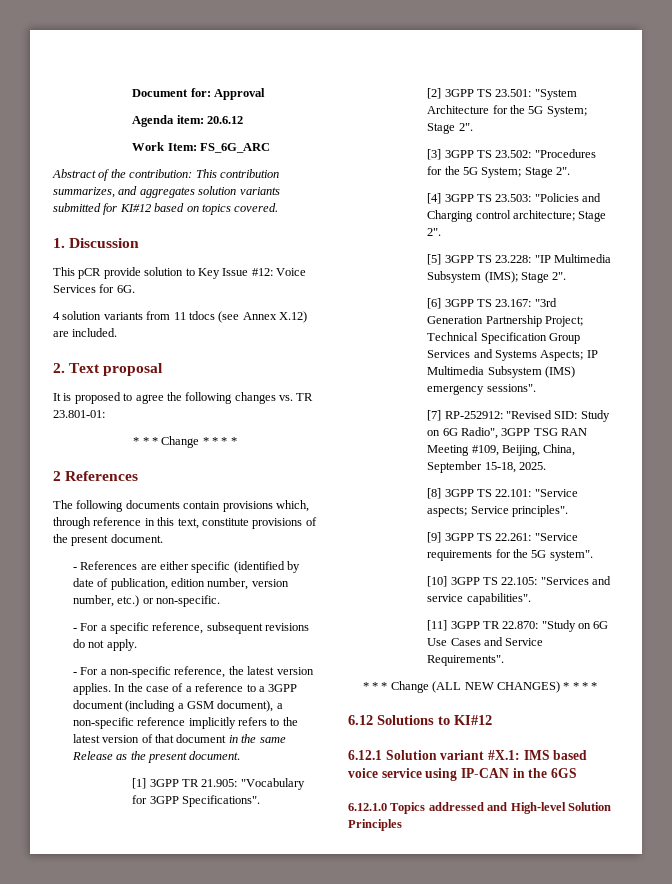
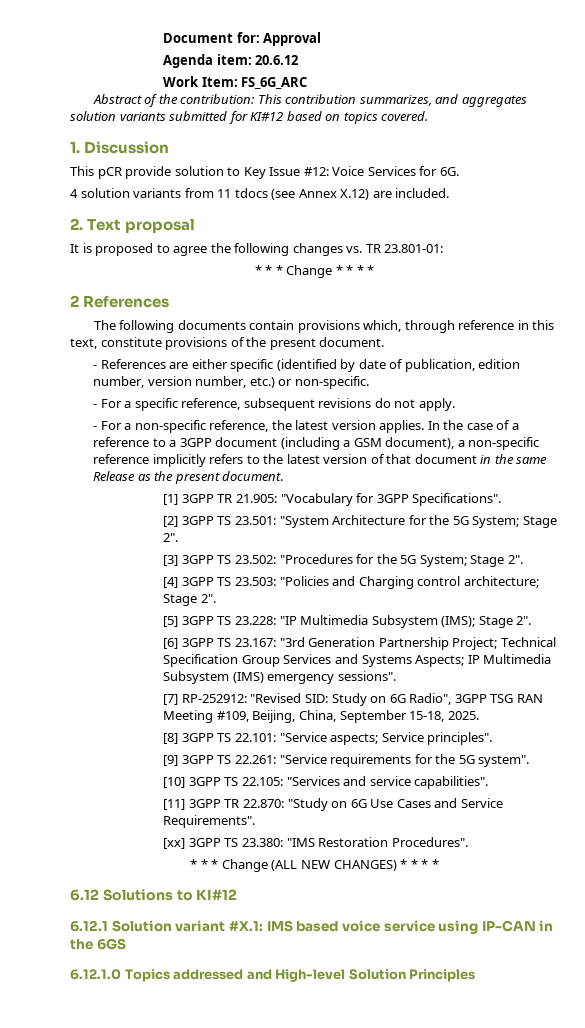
(505, 660) none -> [163,837,468,849] // [xx] 3GPP TS 23.380: "IMS Restoration Procedures".

